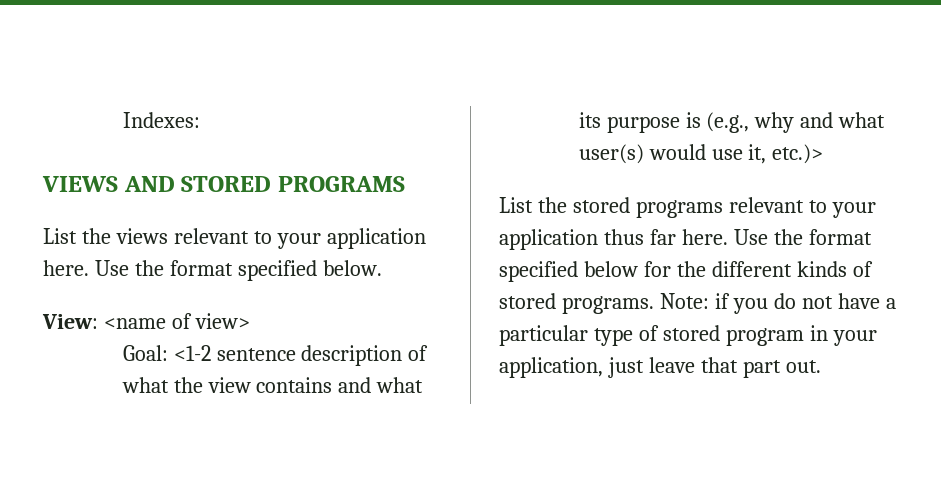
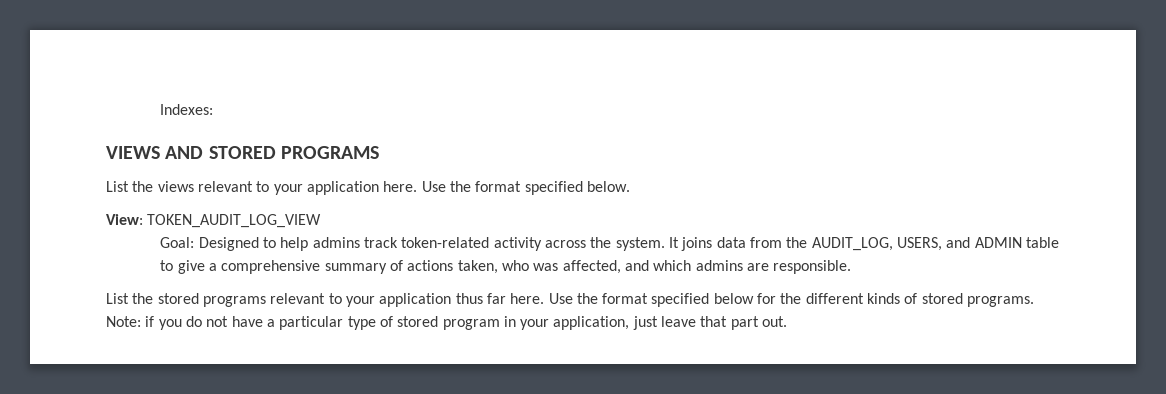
[103,313,250,329] [122,345,429,366] [121,377,424,393] [578,112,886,133] [578,144,824,164] <name of view> // Goal: <1-2 sentence description of what the view contains and what its purpose is (e.g., why and what user(s) would use it, etc.)> -> [147,214,322,228] [160,237,1059,251] [160,260,852,274] TOKEN_AUDIT_LOG_VIEW // Goal: Designed to help admins track token-related activity across the system. It joins data from the AUDIT_LOG, USERS, and ADMIN table to give a comprehensive summary of actions taken, who was affected, and which admins are responsible.

